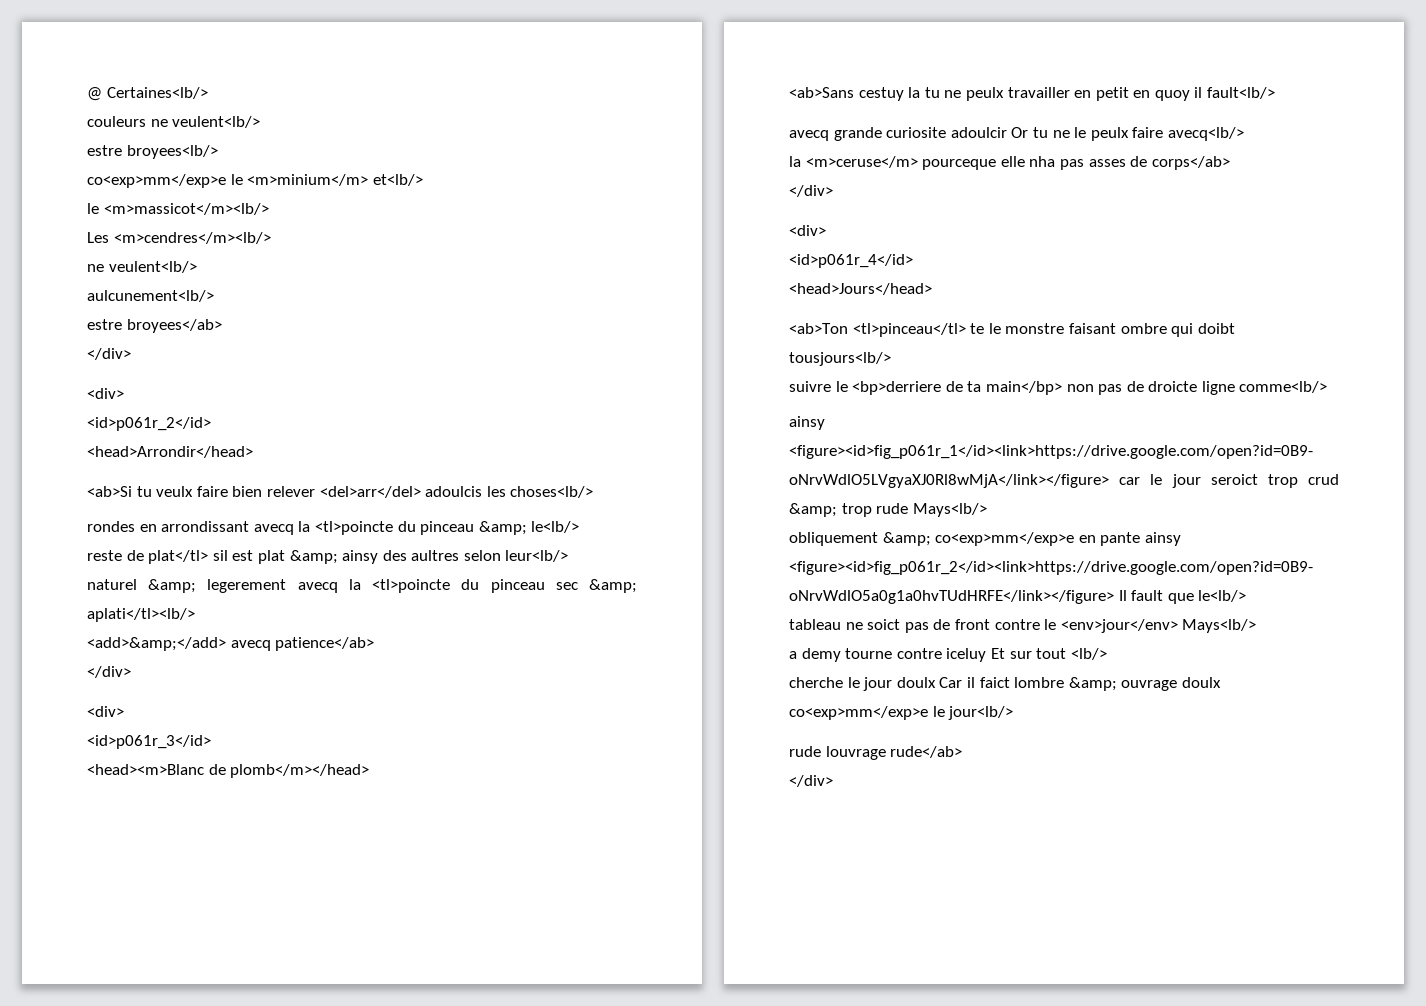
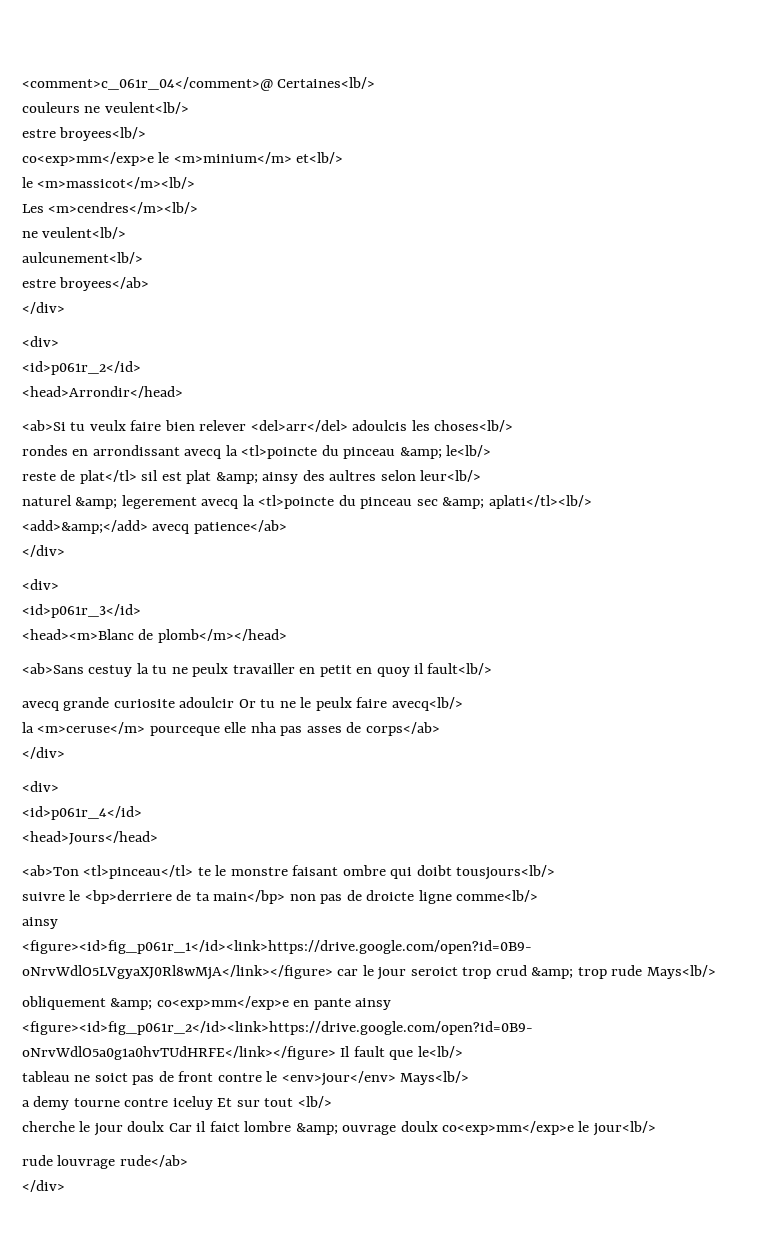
[87,87,102,101] @ -> [22,77,273,91] <comment>c_061r_04</comment>@

